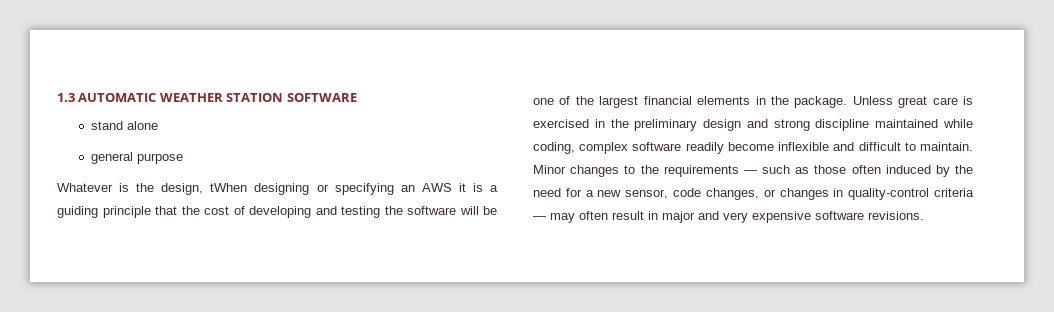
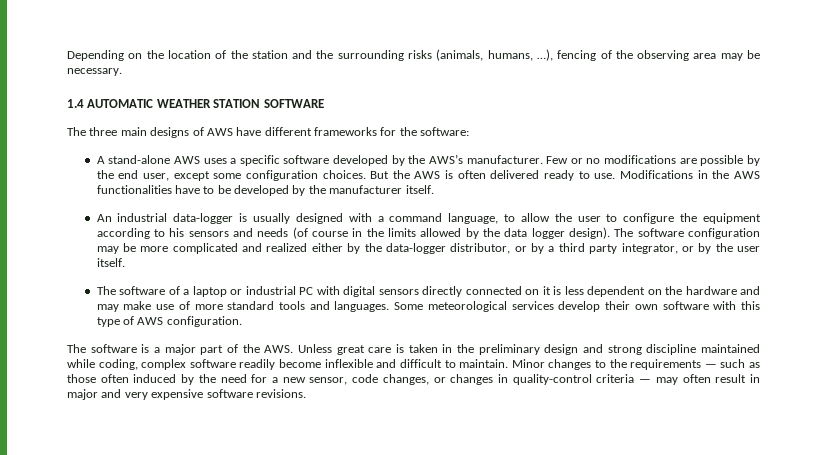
[57,93,357,102] [90,121,158,130] [90,152,183,164] [57,183,498,195] [57,206,497,218] [533,96,848,108] 1.3 AUTOMATIC WEATHER STATION SOFTWARE // stand alone // general purpose // Whatever is the design, tWhen designing or specifying an AWS it is a guiding principle that the cost of developing and testing the software will be one of the largest financial elements in the package. -> [67,49,760,61] [67,68,122,76] [67,99,324,108] [67,127,470,138] [96,154,760,166] [96,170,760,181] [96,185,434,196] [96,213,762,224] [96,227,760,239] [96,243,760,254] [96,258,125,267] [96,286,761,297] [96,301,761,312] [96,316,242,327] [67,344,294,355] Depending on the location of the station and the surrounding risks (animals, humans, …), fencing of the observing area may be necessary. // 1.4 AUTOMATIC WEATHER STATION SOFTWARE // The three main designs of AWS have different frameworks for the software: // A stand-alone AWS uses a specific software developed by the AWS’s manufacturer. Few or no modifications are possible by the end user, except some configuration choices. But the AWS is often delivered ready to use. Modifications in the AWS functionalities have to be developed by the manufacturer itself. // An industrial data-logger is usually designed with a command language, to allow the user to configure the equipment according to his sensors and needs (of course in the limits allowed by the data logger design). The software configuration may be more complicated and realized either by the data-logger distributor, or by a third party integrator, or by the user itself. // The software of a laptop or industrial PC with digital sensors directly connected on it is less dependent on the hardware and may make use of more standard tools and languages. Some meteorological services develop their own software with this type of AWS configuration. // The software is a major part of the AWS.
[533,119,589,128] exercised -> [408,344,438,353] taken

